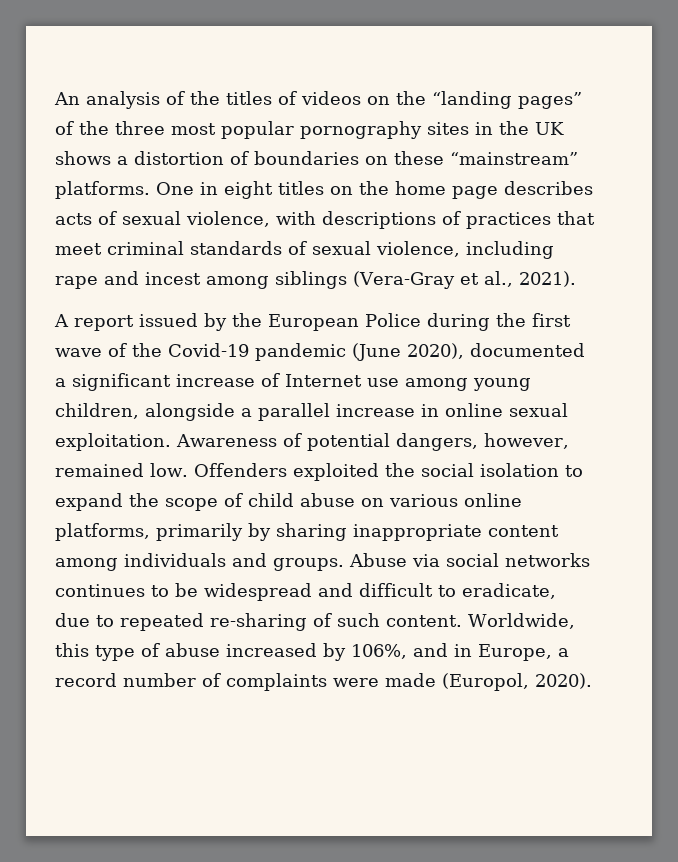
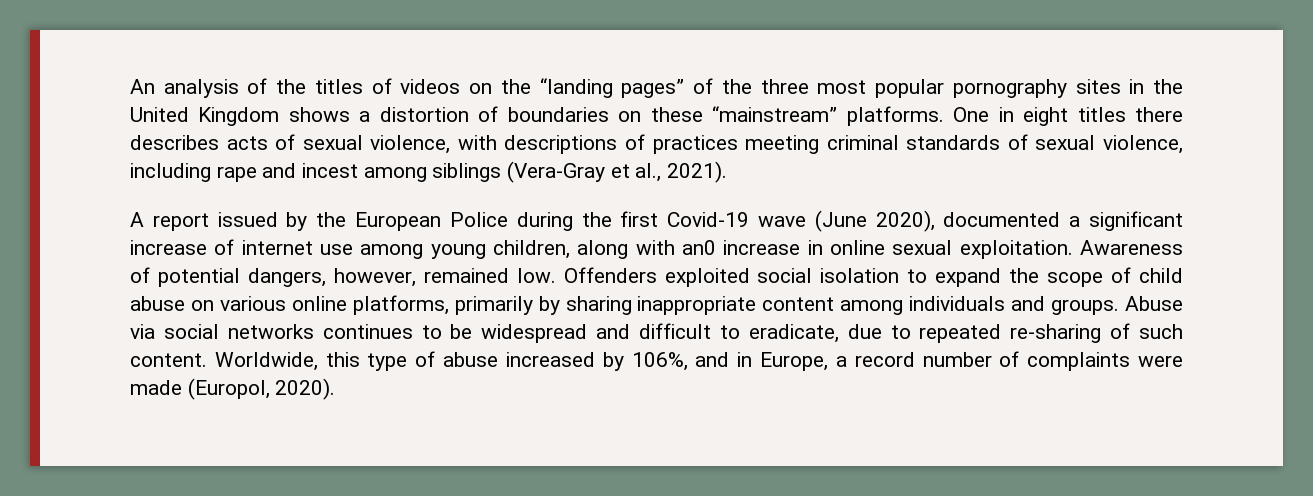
[535,122,564,135] UK -> [130,107,280,126] United Kingdom
[330,181,498,199] on the home page -> [1135,107,1184,122] there
[557,211,595,225] [55,243,102,255] that meet -> [745,135,820,154] meeting
[55,343,346,361] wave of the Covid-19 pandemic -> [667,212,806,227] Covid-19 wave
[285,374,362,387] Internet -> [241,240,313,255] internet
[145,403,330,421] alongside a parallel -> [577,240,716,259] along with an0
[384,463,415,477] the -> (750, 277) none

